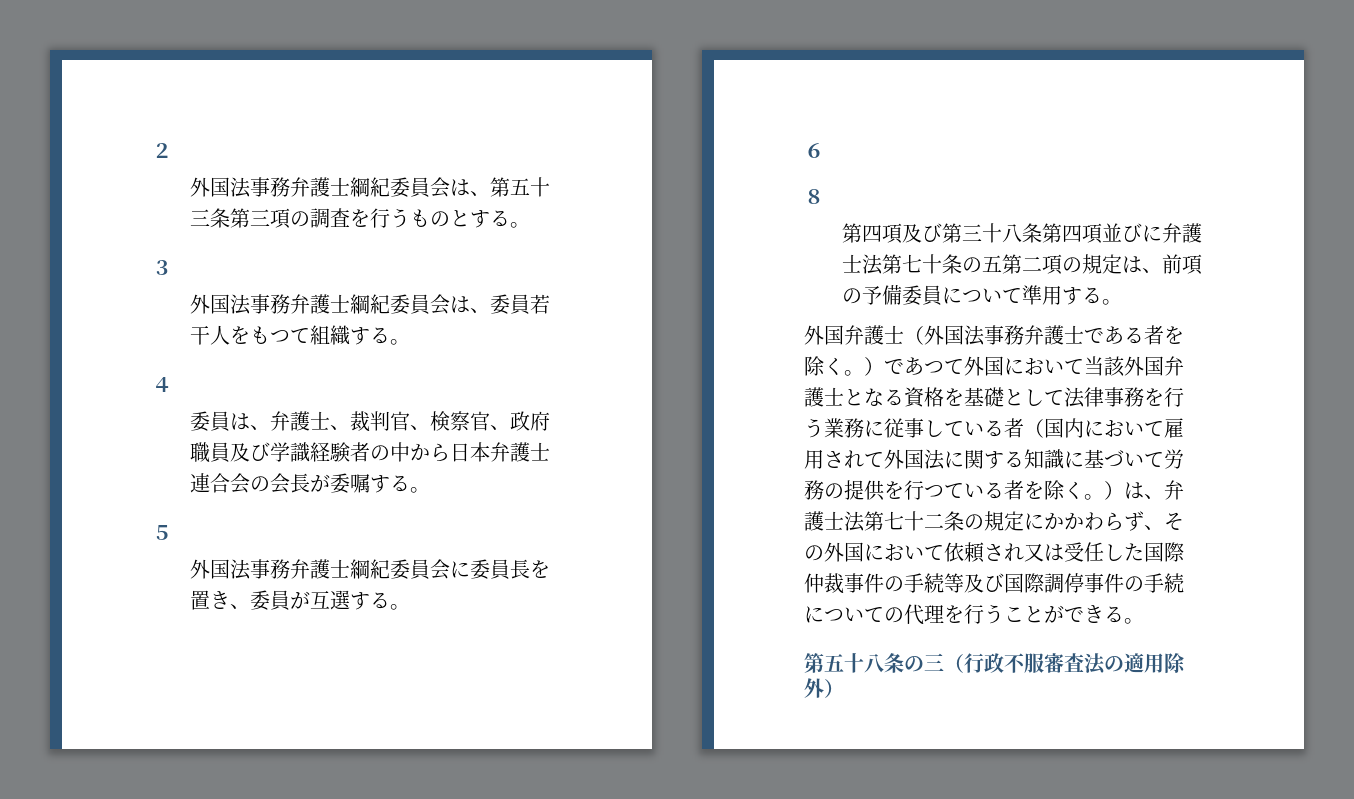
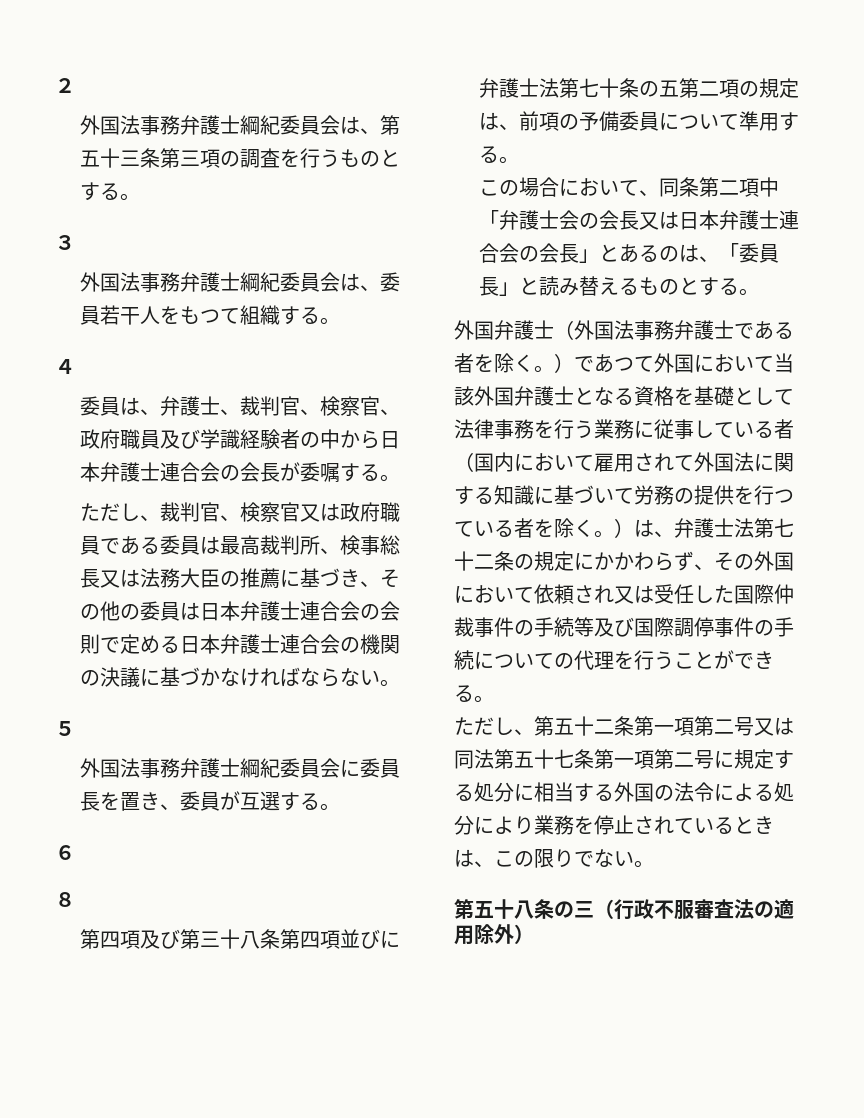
(430, 490) none -> [80,502,401,523] [80,535,401,555] [80,568,401,589] [80,601,401,621] [80,634,401,654] [80,667,401,687] // ただし、裁判官、検察官又は政府職員である委員は最高裁判所、検事総長又は法務大臣の推薦に基づき、その他の委員は日本弁護士連合会の会則で定める日本弁護士連合会の機関の決議に基づかなければならない。
(1122, 302) none -> [479,177,780,197] [479,210,800,230] [479,243,780,263] [479,276,760,296] // この場合において、同条第二項中「弁護士会の会長又は日本弁護士連合会の会長」とあるのは、「委員長」と読み替えるものとする。
(1144, 621) none -> [454,716,794,736] [454,749,794,769] [454,782,794,802] [454,815,774,835] [454,848,654,868] // ただし、第五十二条第一項第二号又は同法第五十七条第一項第二号に規定する処分に相当する外国の法令による処分により業務を停止されているときは、この限りでない。

